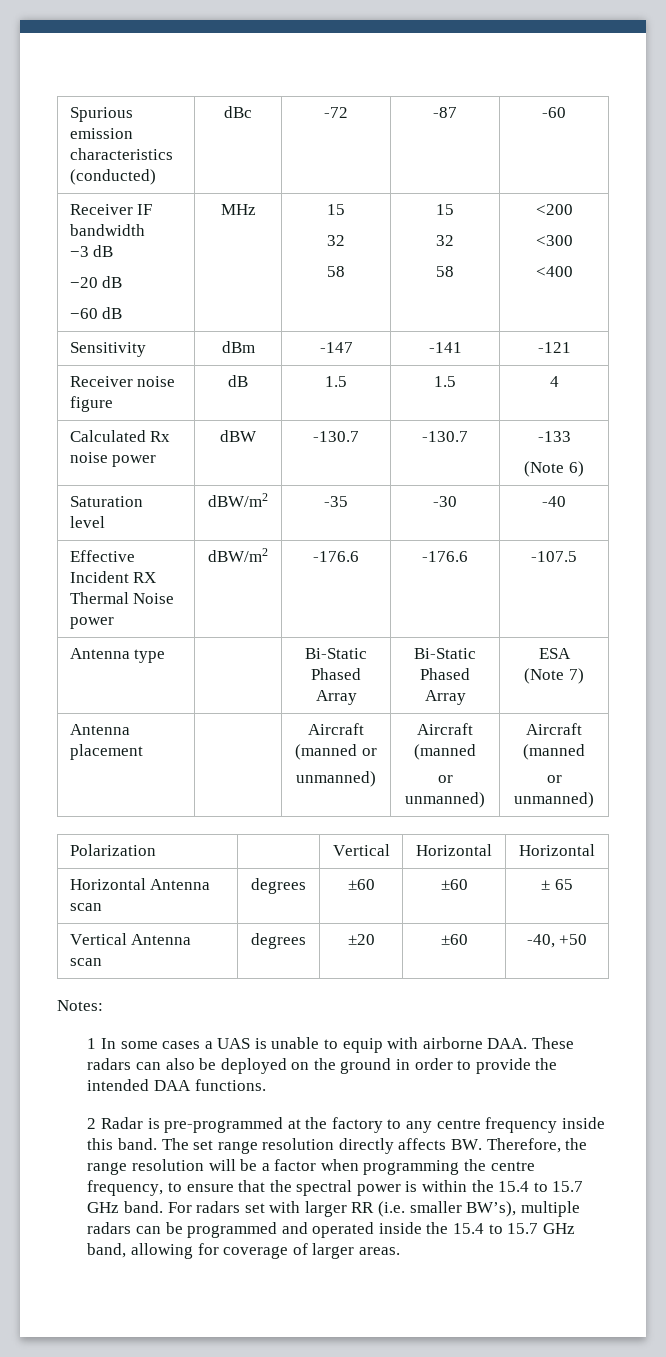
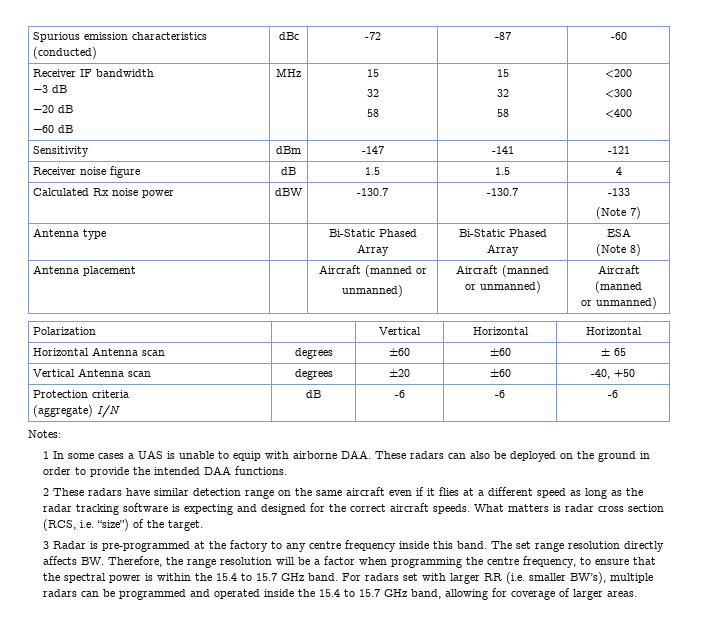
[568,461,584,477] [69,496,143,507] [69,516,105,528] [208,493,268,507] [324,496,348,507] [433,496,457,507] [542,496,566,507] [69,550,135,562] [69,571,157,583] [69,592,175,604] [69,617,114,629] [208,548,268,562] [313,551,359,562] [422,551,468,562] [531,551,577,562] 6) // Saturation level | dBW/m2 | -35 | -30 | -40 // Effective Incident RX Thermal Noise power | dBW/m2 | -176.6 | -176.6 | -107.5 -> [630,207,641,219] 7)
[568,668,584,684] 7) -> [630,244,641,256] 8)
(588, 939) none -> [33,390,130,398] [33,405,121,418] [306,390,321,398] [394,390,405,398] [495,390,505,398] [608,390,618,398] // Protection criteria // (aggregate) I/N | dB | -6 | -6 | -6
(97, 1123) none -> [52,487,643,499] [42,503,664,515] [42,519,203,531] [42,541,49,549] These radars have similar detection range on the same aircraft even if it flies at a different speed as long as the radar tracking software is expecting and designed for the correct aircraft speeds. What matters is radar cross section (RCS, i.e. “size”) of the target. // 3

